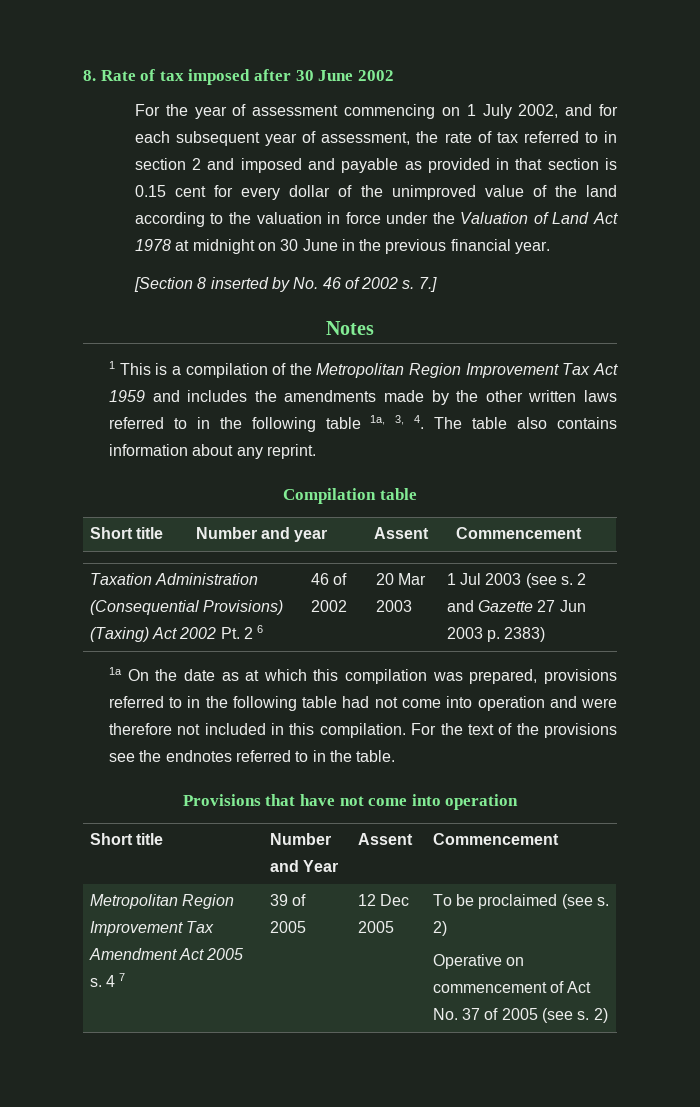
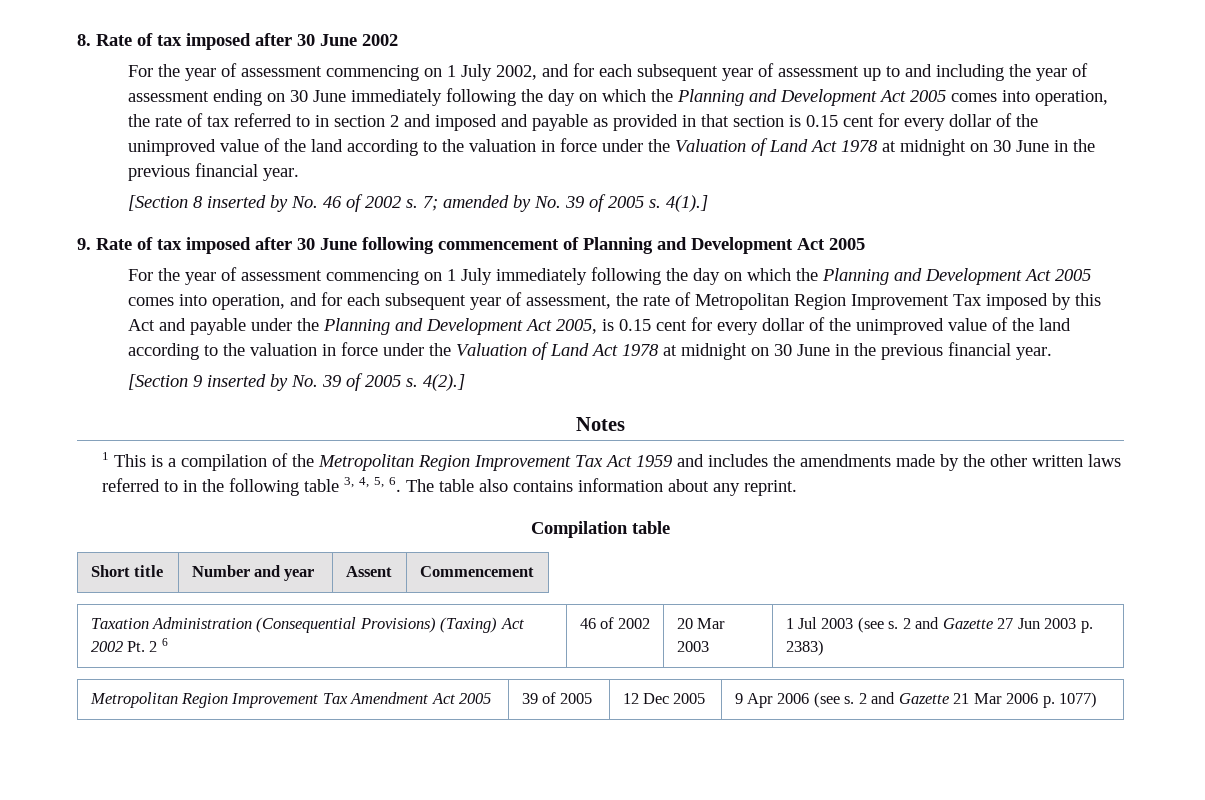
[321,132,411,145] assessment, -> [777,63,1088,81] [127,88,1108,106] assessment up to and including the year of assessment ending on 30 June immediately following the day on which the Planning and Development Act 2005 comes into operation,
[418,277,437,292] 7.] -> [422,194,708,212] [77,237,865,254] [127,267,1091,285] [127,292,1101,310] [127,317,1071,335] [127,342,1052,360] [127,373,465,391] 7; amended by No. 39 of 2005 s. 4(1).] // 9. Rate of tax imposed after 30 June following commencement of Planning and Development Act 2005 // For the year of assessment commencing on 1 July immediately following the day on which the Planning and Development Act 2005 comes into operation, and for each subsequent year of assessment, the rate of Metropolitan Region Improvement Tax imposed by this Act and payable under the Planning and Development Act 2005, is 0.15 cent for every dollar of the unimproved value of the land according to the valuation in force under the Valuation of Land Act 1978 at midnight on 30 June in the previous financial year. // [Section 9 inserted by No. 39 of 2005 s. 4(2).]
[370,415,425,429] 1a, 3, 4. -> [344,477,402,492] 3, 4, 5, 6.
[108,667,617,684] [108,696,617,711] [108,723,617,738] [108,750,396,762] [182,794,519,810] [89,833,164,845] [269,833,331,845] [269,860,339,872] [357,833,413,845] [432,833,559,845] // 1a On the date as at which this compilation was prepared, provisions referred to in the following table had not come into operation and were therefore not included in this compilation. For the text of the provisions see the endnotes referred to in the table. // Provisions that have not come into operation // Short title | Number and Year | Assent | Commencement -> (824, 648) none
[89,973,126,987] s. 4 7 -> (492, 698) none
[432,894,610,909] [432,921,447,936] [432,954,525,969] [432,981,592,993] [432,1008,608,1023] To be proclaimed (see s. 2) // Operative on commencement of Act No. 37 of 2005 (see s. 2) -> [734,692,1097,708] 9 Apr 2006 (see s. 2 and Gazette 21 Mar 2006 p. 1077)

